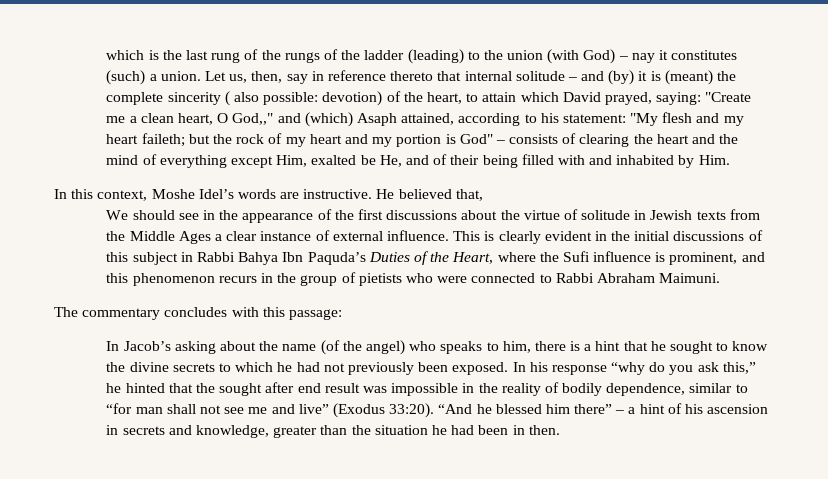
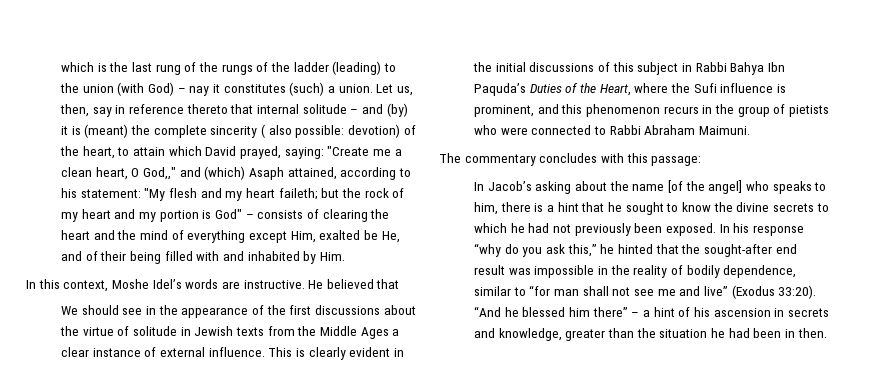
[455,189,483,201] that, -> [376,279,400,289] that
[320,340,405,355] (of the angel) -> [668,180,743,194] [of the angel]
[219,382,295,396] sought after -> [703,244,772,257] sought-after

